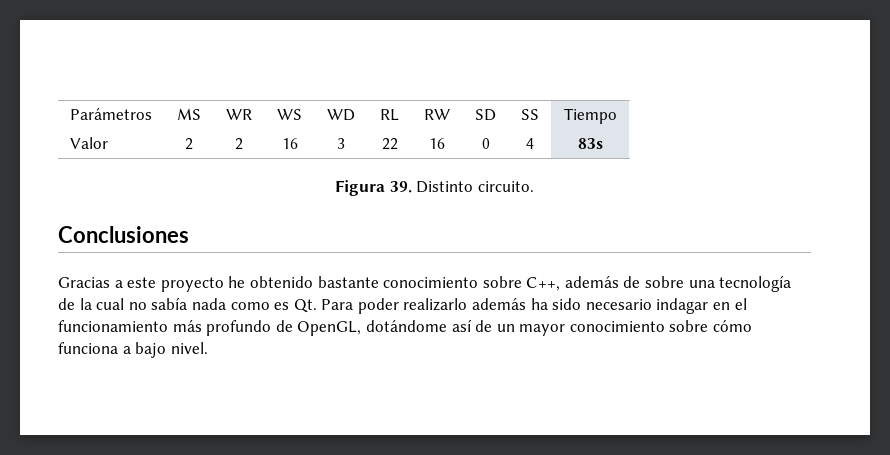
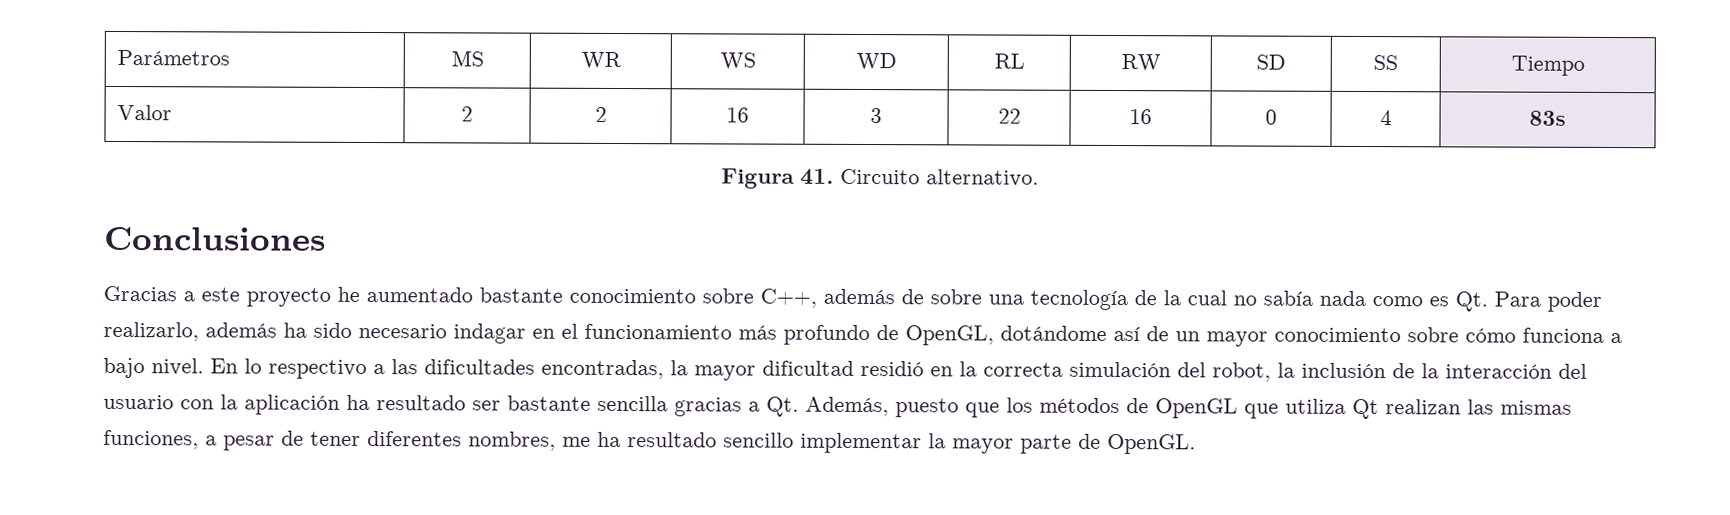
[389,181,534,193] 39. Distinto circuito. -> [800,168,1039,187] 41. Circuito alternativo.
[249,276,313,288] obtenido -> [366,287,473,303] aumentado
[403,298,468,311] realizarlo -> [103,321,199,342] realizarlo,
(208, 348) none -> [210,358,1587,382] [103,394,1572,420] [103,429,1196,455] En lo respectivo a las dificultades encontradas, la mayor dificultad residió en la correcta simulación del robot, la inclusión de la interacción del usuario con la aplicación ha resultado ser bastante sencilla gracias a Qt. Además, puesto que los métodos de OpenGL que utiliza Qt realizan las mismas funciones, a pesar de tener diferentes nombres, me ha resultado sencillo implementar la mayor parte de OpenGL.

